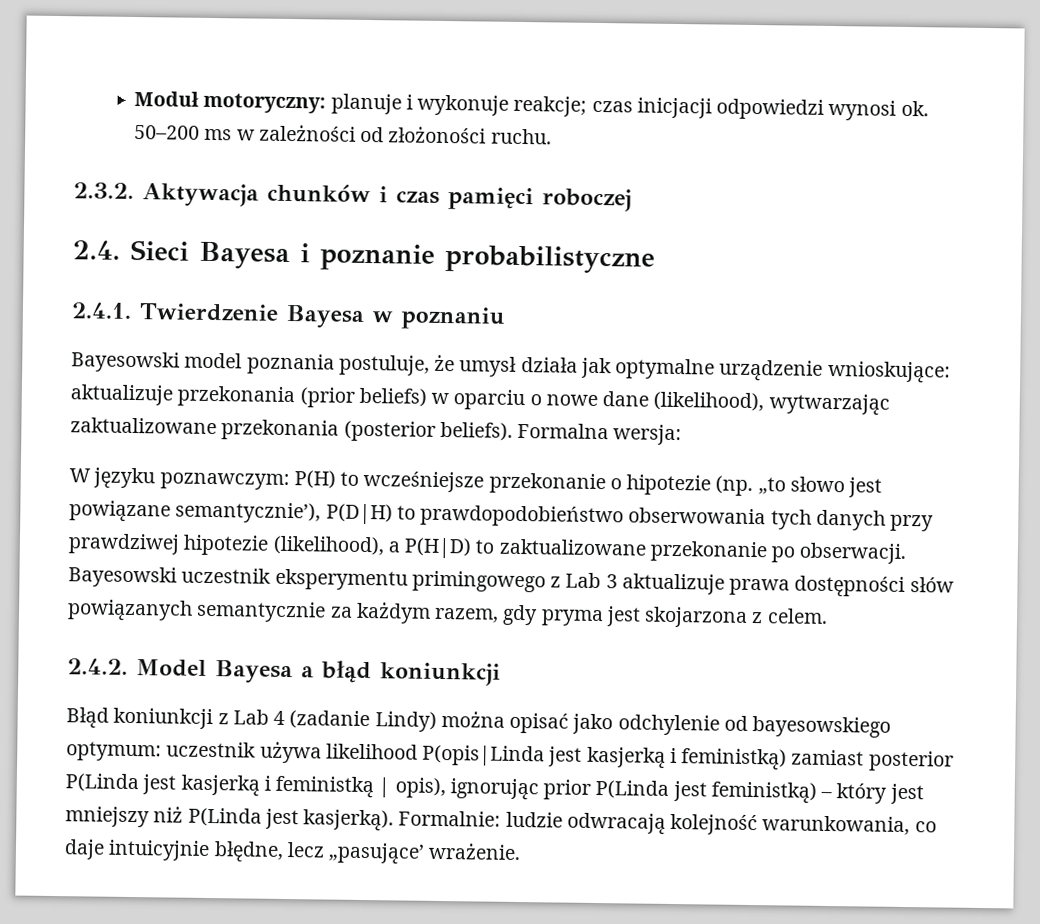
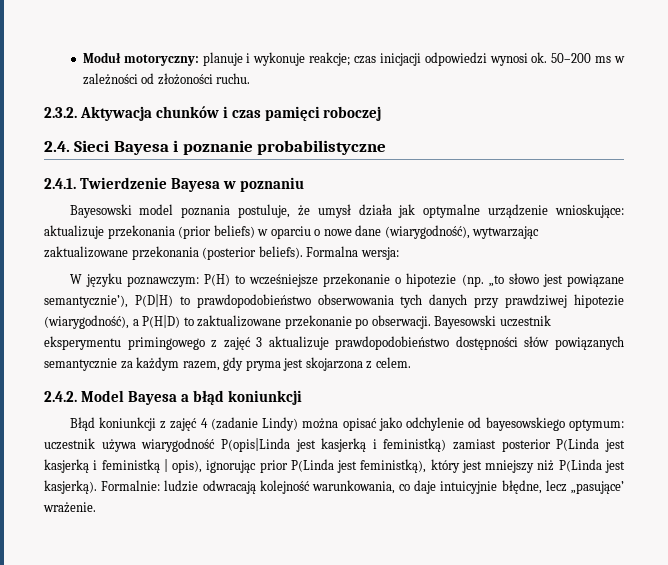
[653,391,765,412] (likelihood), -> [384,225,470,239] (wiarygodność),
[272,535,385,556] (likelihood), -> [44,315,129,329] (wiarygodność),
[565,572,602,589] Lab -> [223,337,251,350] zajęć
[729,578,791,596] prawa -> [335,336,450,350] prawdopodobieństwo
[232,709,269,725] Lab -> [170,418,198,431] zajęć
[325,743,418,760] likelihood -> [141,438,216,452] wiarygodność
[710,781,833,804] feministką) – -> [360,459,427,473] feministką),

